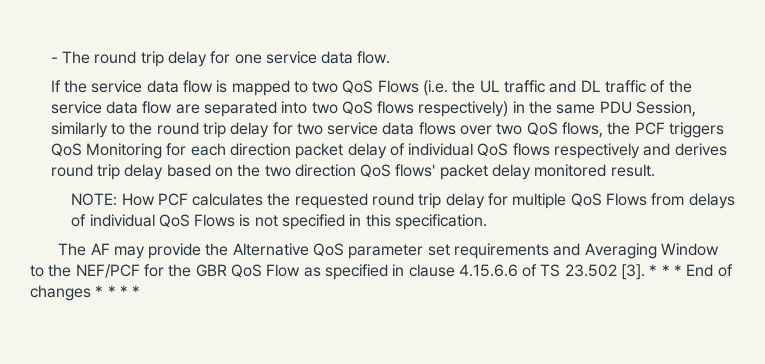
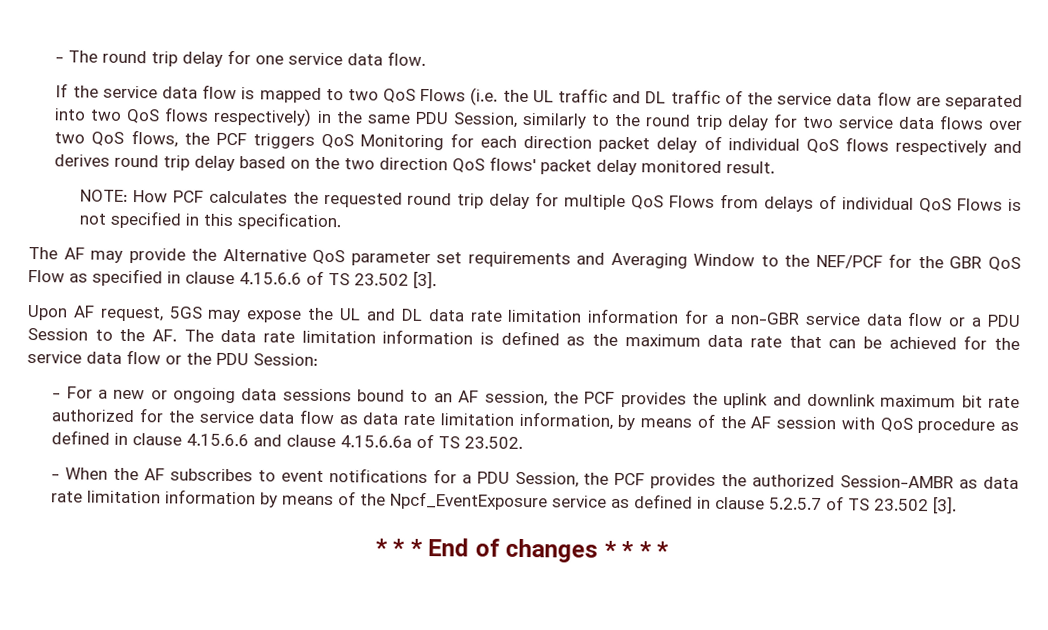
(646, 272) none -> [27,304,1022,328] [27,327,1020,351] [27,349,318,366] [52,386,1021,409] [51,408,1019,434] [51,430,524,450] [51,467,1019,490] [51,489,958,515] // Upon AF request, 5GS may expose the UL and DL data rate limitation information for a non-GBR service data flow or a PDU Session to the AF. The data rate limitation information is defined as the maximum data rate that can be achieved for the service data flow or the PDU Session: // - For a new or ongoing data sessions bound to an AF session, the PCF provides the uplink and downlink maximum bit rate authorized for the service data flow as data rate limitation information, by means of the AF session with QoS procedure as defined in clause 4.15.6.6 and clause 4.15.6.6a of TS 23.502. // - When the AF subscribes to event notifications for a PDU Session, the PCF provides the authorized Session-AMBR as data rate limitation information by means of the Npcf_EventExposure service as defined in clause 5.2.5.7 of TS 23.502 [3]. //

